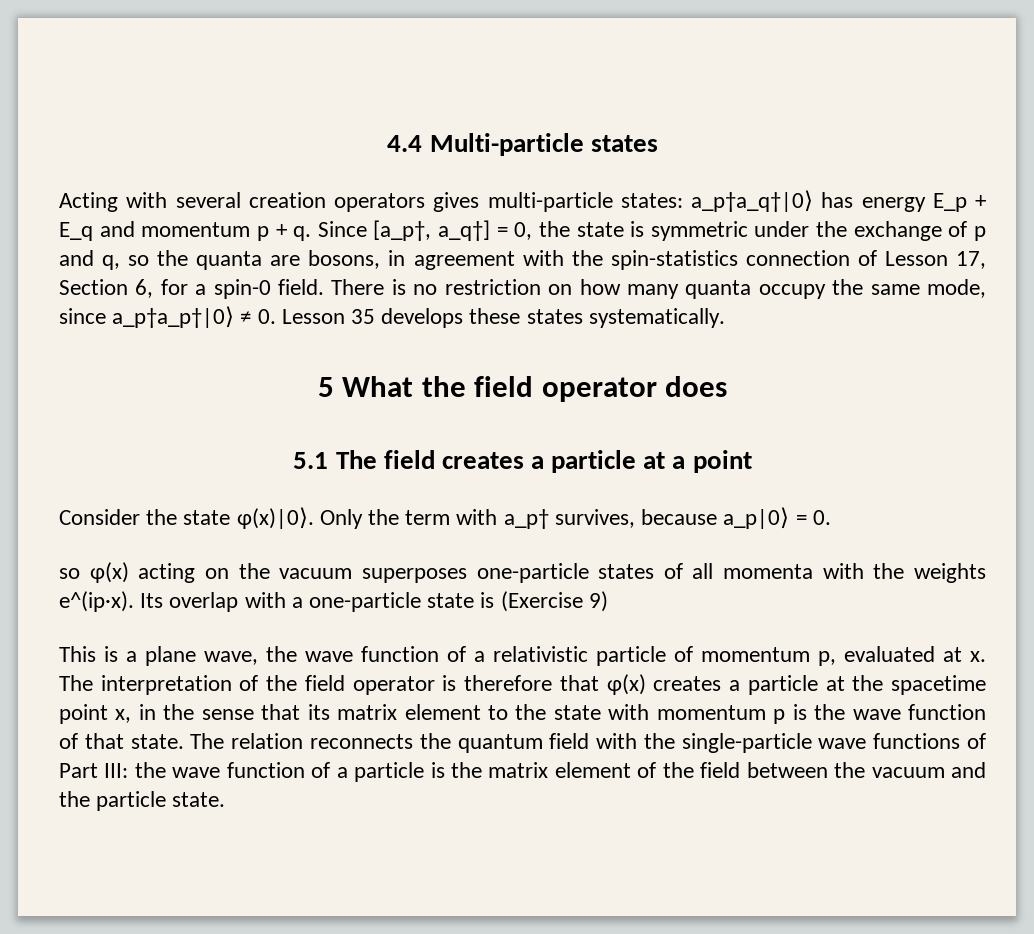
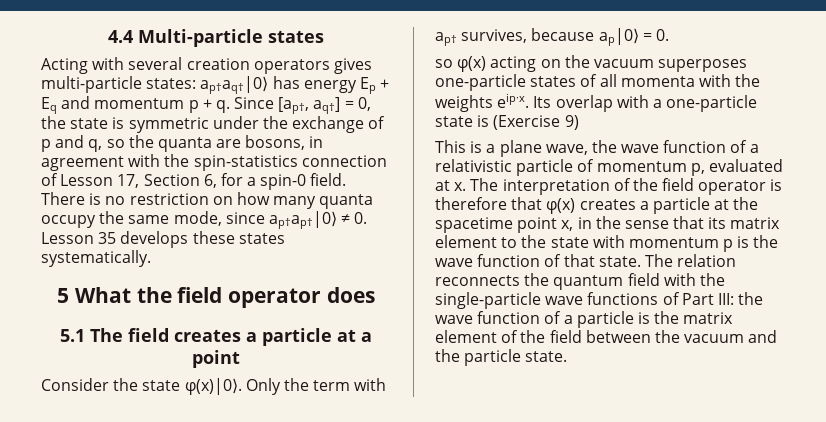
[691,190,813,212] a_p†a_q†|0⟩ -> [200,76,269,94] ap†aq†|0⟩
[932,193,986,212] [59,222,93,241] E_p + E_q -> [359,77,390,94] [41,97,57,114] Ep + Eq
[373,220,491,241] [a_p†, a_q†] -> [278,97,341,114] [ap†, aq†]
[112,306,235,328] a_p†a_p†|0⟩ -> [268,211,337,229] ap†ap†|0⟩
[503,509,549,529] a_p† -> [435,32,457,46] ap†
[723,507,790,529] a_p|0⟩ -> [598,28,639,46] ap|0⟩
[59,591,134,612] e^(ip·x). -> [497,93,530,108] eip·x.

